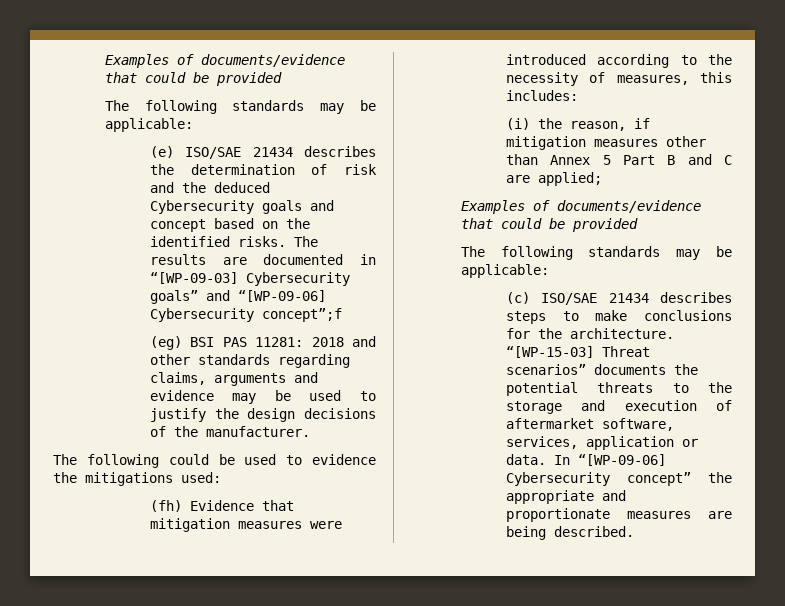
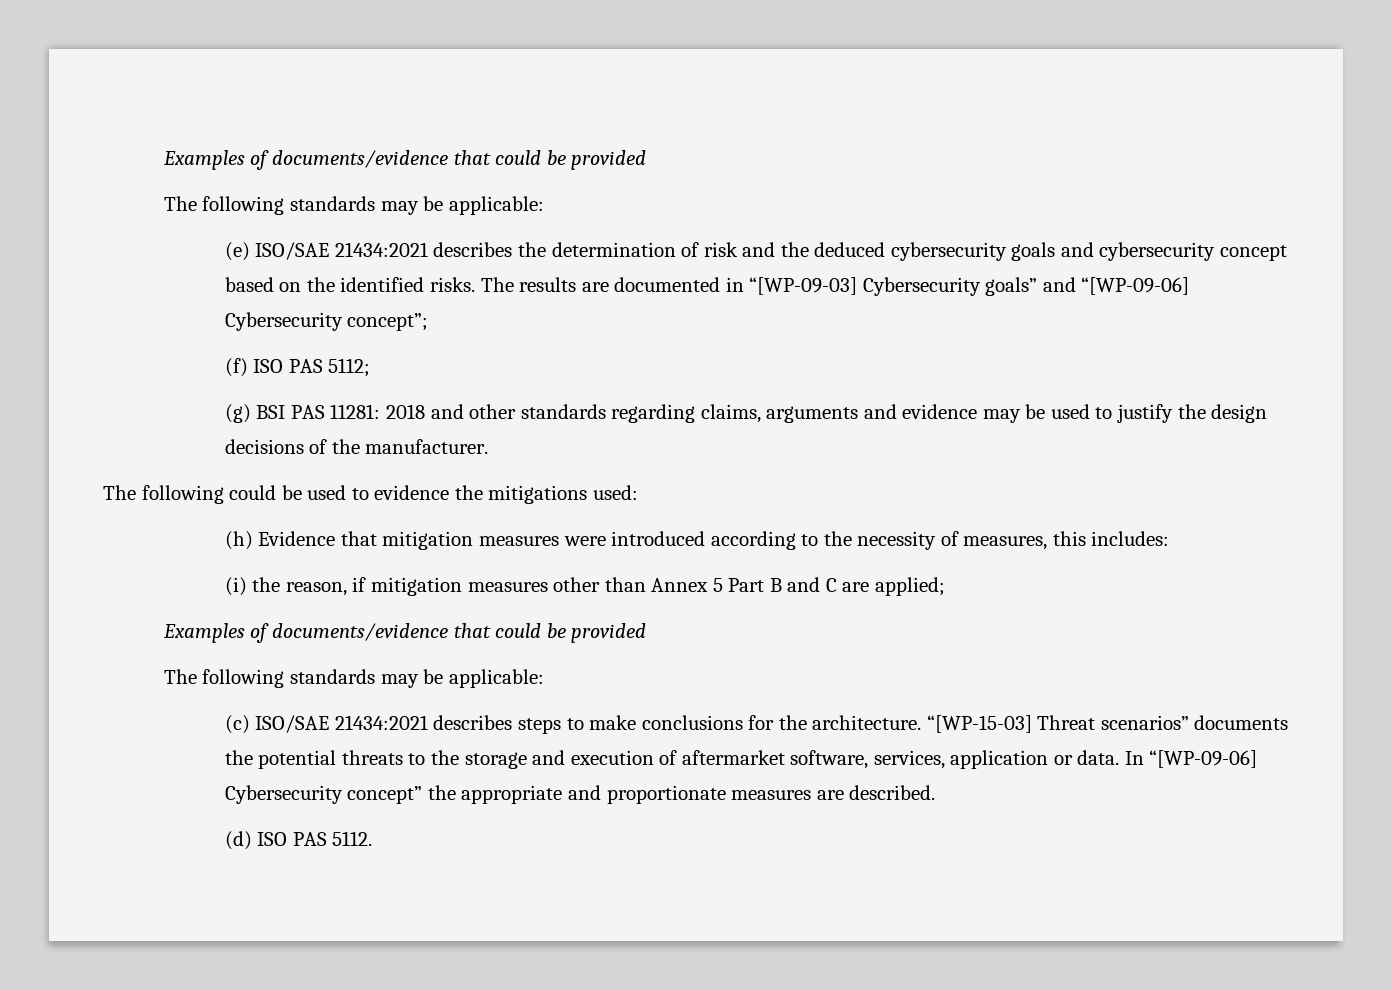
[252,147,293,157] 21434 -> [334,242,428,257] 21434:2021
[149,200,254,214] Cybersecurity -> [890,242,1007,261] cybersecurity
(334, 205) none -> [1099,242,1216,261] cybersecurity
[261,308,342,322] [149,336,182,350] concept”;f // (eg) -> [347,313,429,331] [224,358,371,377] [224,404,251,423] concept”; // (f) ISO PAS 5112; // (g)
[149,500,182,512] (fh) -> [224,531,253,550] (h)
[608,293,649,303] 21434 -> [334,715,428,730] 21434:2021
[505,526,546,540] being -> (844, 795) none
(634, 531) none -> [224,831,373,850] // (d) ISO PAS 5112.

